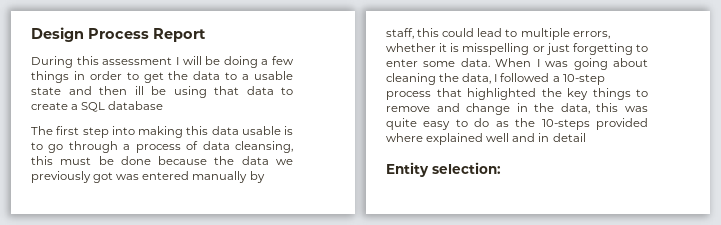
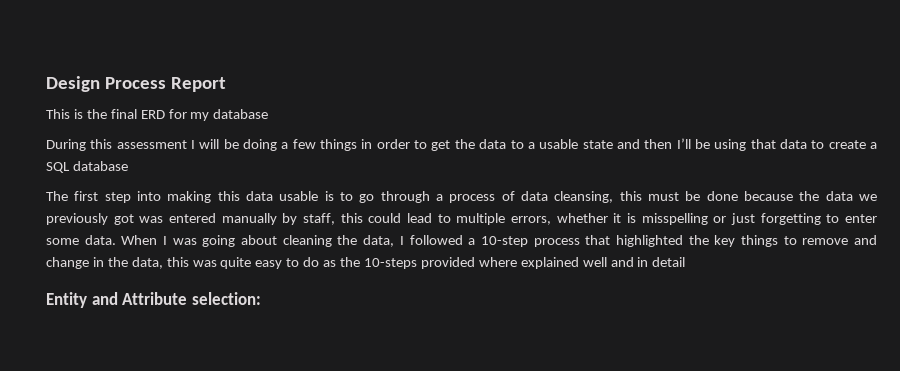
(206, 35) none -> [46,109,269,121] // This is the final ERD for my database
[134,86,144,95] ill -> [676,138,691,149] I’ll
(429, 169) none -> [91,292,188,305] and Attribute

